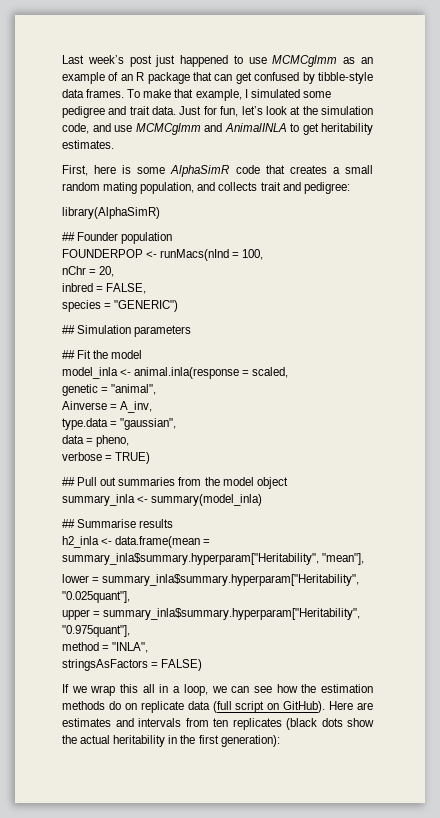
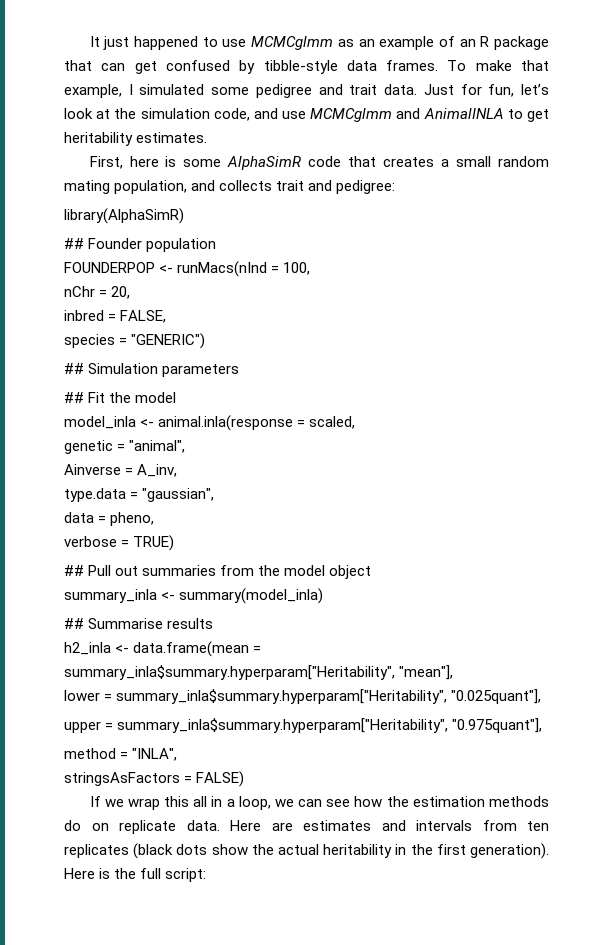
[62,55,152,67] Last week’s post -> [89,36,100,47] It
[187,701,326,713] data (full script on GitHub). -> [186,820,220,831] data.
[220,735,280,747] generation): -> [469,843,549,859] [64,868,207,882] generation). Here is the full script:

